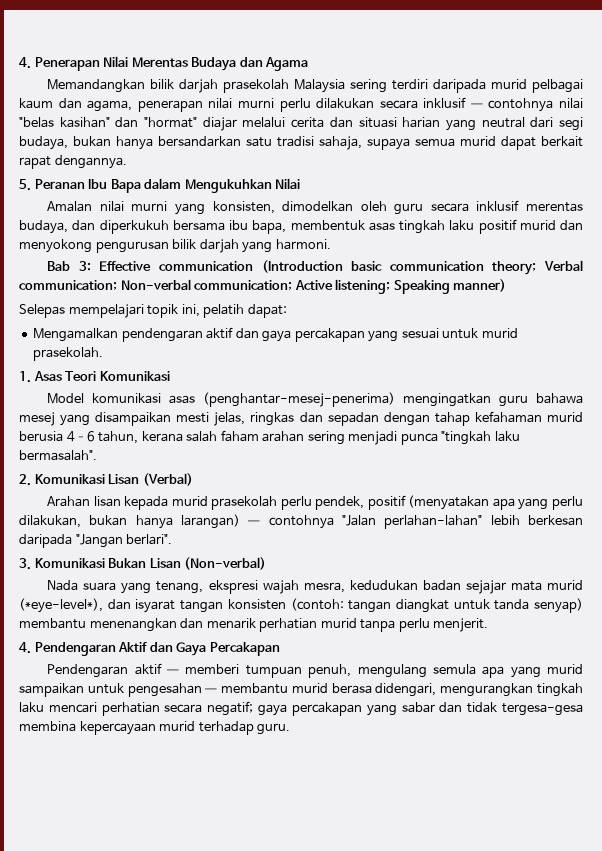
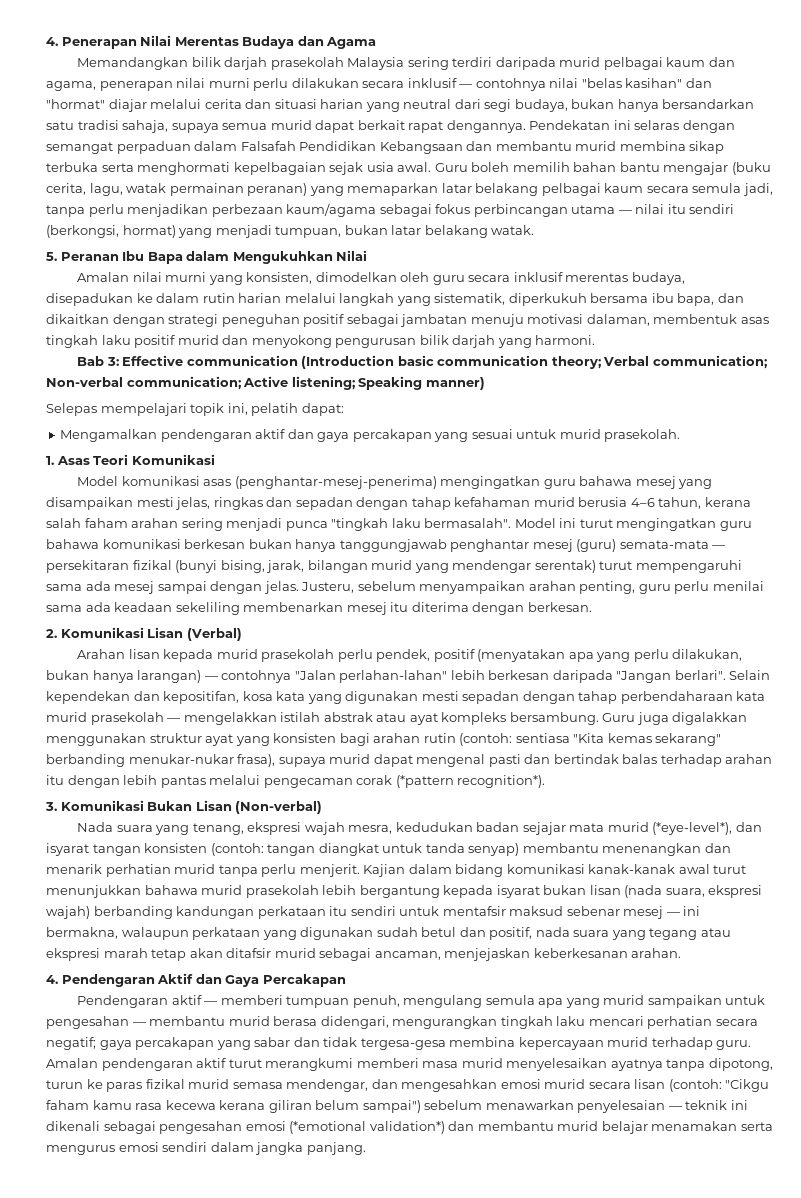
(127, 162) none -> [529,120,735,133] [46,141,725,154] [46,162,771,175] [46,183,773,196] [46,203,735,217] [46,225,535,238] Pendekatan ini selaras dengan semangat perpaduan dalam Falsafah Pendidikan Kebangsaan dan membantu murid membina sikap terbuka serta menghormati kepelbagaian sejak usia awal. Guru boleh memilih bahan bantu mengajar (buku cerita, lagu, watak permainan peranan) yang memaparkan latar belakang pelbagai kaum secara semula jadi, tanpa perlu menjadikan perbezaan kaum/agama sebagai fokus perbincangan utama — nilai itu sendiri (berkongsi, hormat) yang menjadi tumpuan, bukan latar belakang watak.
[72,220,287,234] dan diperkukuh bersama ibu bapa, -> [46,293,744,306] [46,314,650,327] disepadukan ke dalam rutin harian melalui langkah yang sistematik, diperkukuh bersama ibu bapa, dan dikaitkan dengan strategi peneguhan positif sebagai jambatan menuju motivasi dalaman,
(97, 455) none -> [514,518,752,531] [46,539,726,552] [46,560,742,573] [46,581,764,594] [46,602,592,615] Model ini turut mengingatkan guru bahawa komunikasi berkesan bukan hanya tanggungjawab penghantar mesej (guru) semata-mata — persekitaran fizikal (bunyi bising, jarak, bilangan murid yang mendengar serentak) turut mempengaruhi sama ada mesej sampai dengan jelas. Justeru, sebelum menyampaikan arahan penting, guru perlu menilai sama ada keadaan sekeliling membenarkan mesej itu diterima dengan berkesan.
(173, 539) none -> [729,670,771,680] [46,691,766,704] [46,712,748,725] [46,733,722,746] [46,754,773,767] [46,775,546,788] Selain kependekan dan kepositifan, kosa kata yang digunakan mesti sepadan dengan tahap perbendaharaan kata murid prasekolah — mengelakkan istilah abstrak atau ayat kompleks bersambung. Guru juga digalakkan menggunakan struktur ayat yang konsisten bagi arahan rutin (contoh: sentiasa "Kita kemas sekarang" berbanding menukar-nukar frasa), supaya murid dapat mengenal pasti dan bertindak balas terhadap arahan itu dengan lebih pantas melalui pengecaman corak (*pattern recognition*).
(489, 625) none -> [363,864,747,877] [46,885,763,898] [46,906,701,919] [46,927,731,940] [46,948,682,961] Kajian dalam bidang komunikasi kanak-kanak awal turut menunjukkan bahawa murid prasekolah lebih bergantung kepada isyarat bukan lisan (nada suara, ekspresi wajah) berbanding kandungan perkataan itu sendiri untuk mentafsir maksud sebenar mesej — ini bermakna, walaupun perkataan yang digunakan sudah betul dan positif, nada suara yang tegang atau ekspresi marah tetap akan ditafsir murid sebagai ancaman, menjejaskan keberkesanan arahan.
(291, 729) none -> [46,1058,773,1071] [46,1079,770,1092] [46,1100,748,1113] [46,1121,773,1134] [46,1142,366,1155] Amalan pendengaran aktif turut merangkumi memberi masa murid menyelesaikan ayatnya tanpa dipotong, turun ke paras fizikal murid semasa mendengar, dan mengesahkan emosi murid secara lisan (contoh: "Cikgu faham kamu rasa kecewa kerana giliran belum sampai") sebelum menawarkan penyelesaian — teknik ini dikenali sebagai pengesahan emosi (*emotional validation*) dan membantu murid belajar menamakan serta mengurus emosi sendiri dalam jangka panjang.

